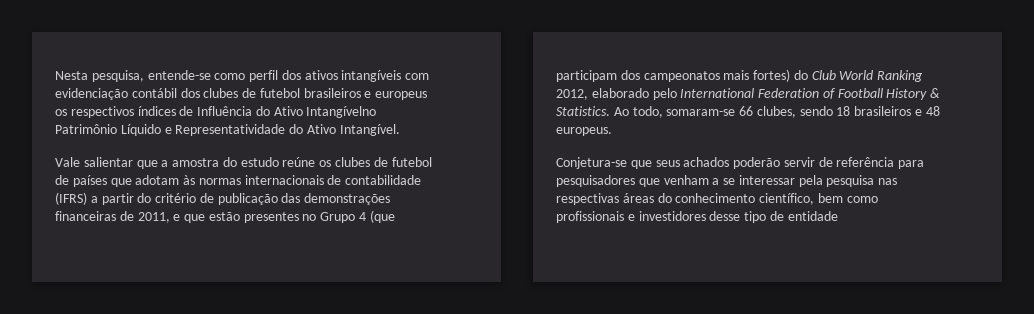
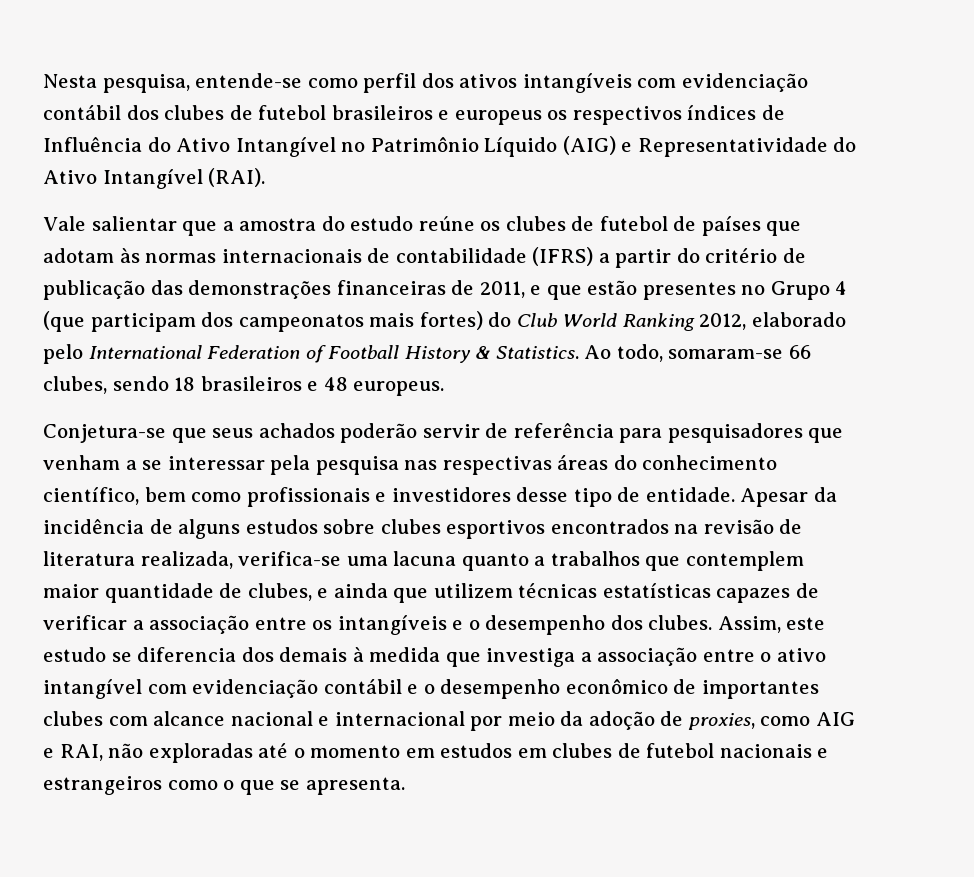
[306,106,377,118] Intangívelno -> [235,137,366,157] Intangível no
(161, 130) none -> [562,136,616,155] (AIG)
[339,124,400,136] Intangível. -> [102,168,266,189] Intangível (RAI).
[787,211,838,221] entidade -> [645,487,837,507] [43,519,803,539] [43,551,804,571] [43,583,819,603] [43,615,826,635] [43,647,826,667] [43,679,819,699] [43,711,855,731] [43,743,829,763] [43,776,405,795] entidade. Apesar da incidência de alguns estudos sobre clubes esportivos encontrados na revisão de literatura realizada, verifica-se uma lacuna quanto a trabalhos que contemplem maior quantidade de clubes, e ainda que utilizem técnicas estatísticas capazes de verificar a associação entre os intangíveis e o desempenho dos clubes. Assim, este estudo se diferencia dos demais à medida que investiga a associação entre o ativo intangível com evidenciação contábil e o desempenho econômico de importantes clubes com alcance nacional e internacional por meio da adoção de proxies, como AIG e RAI, não exploradas até o momento em estudos em clubes de futebol nacionais e estrangeiros como o que se apresenta.

